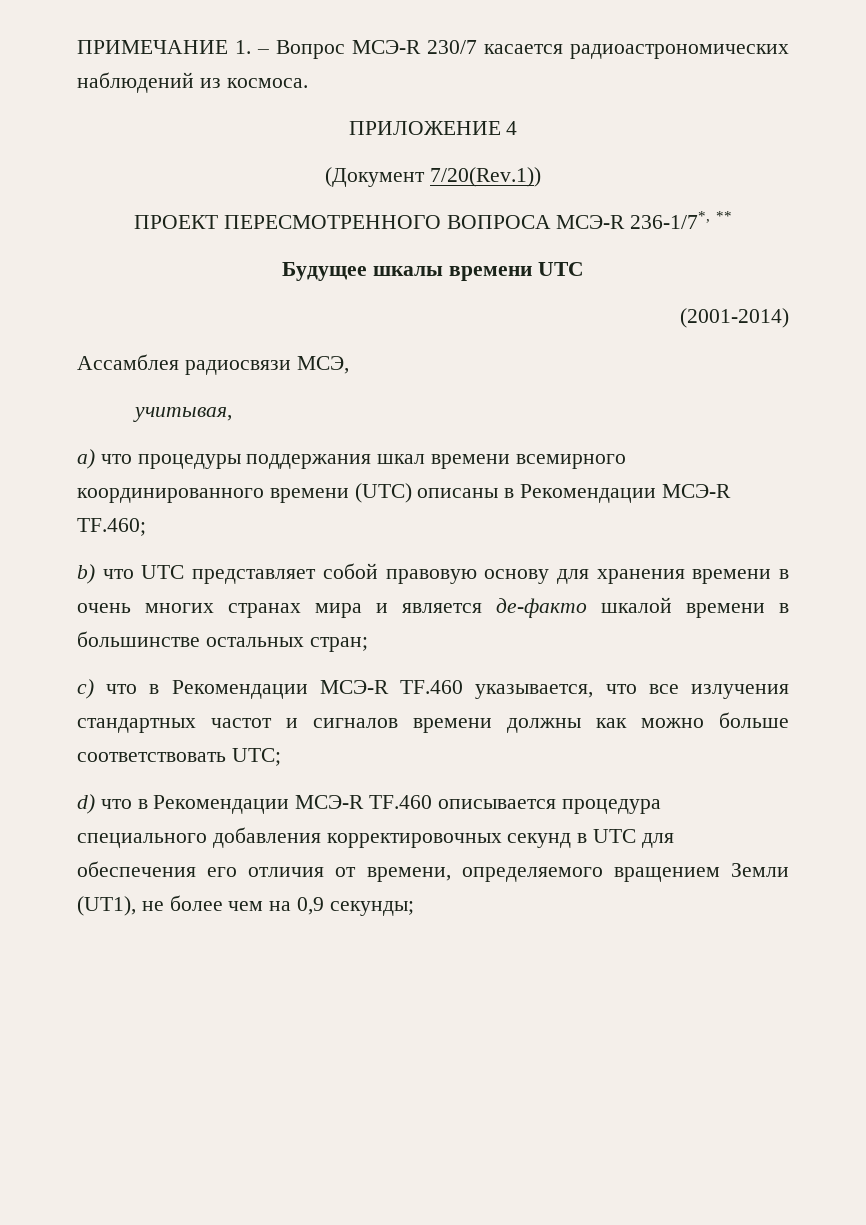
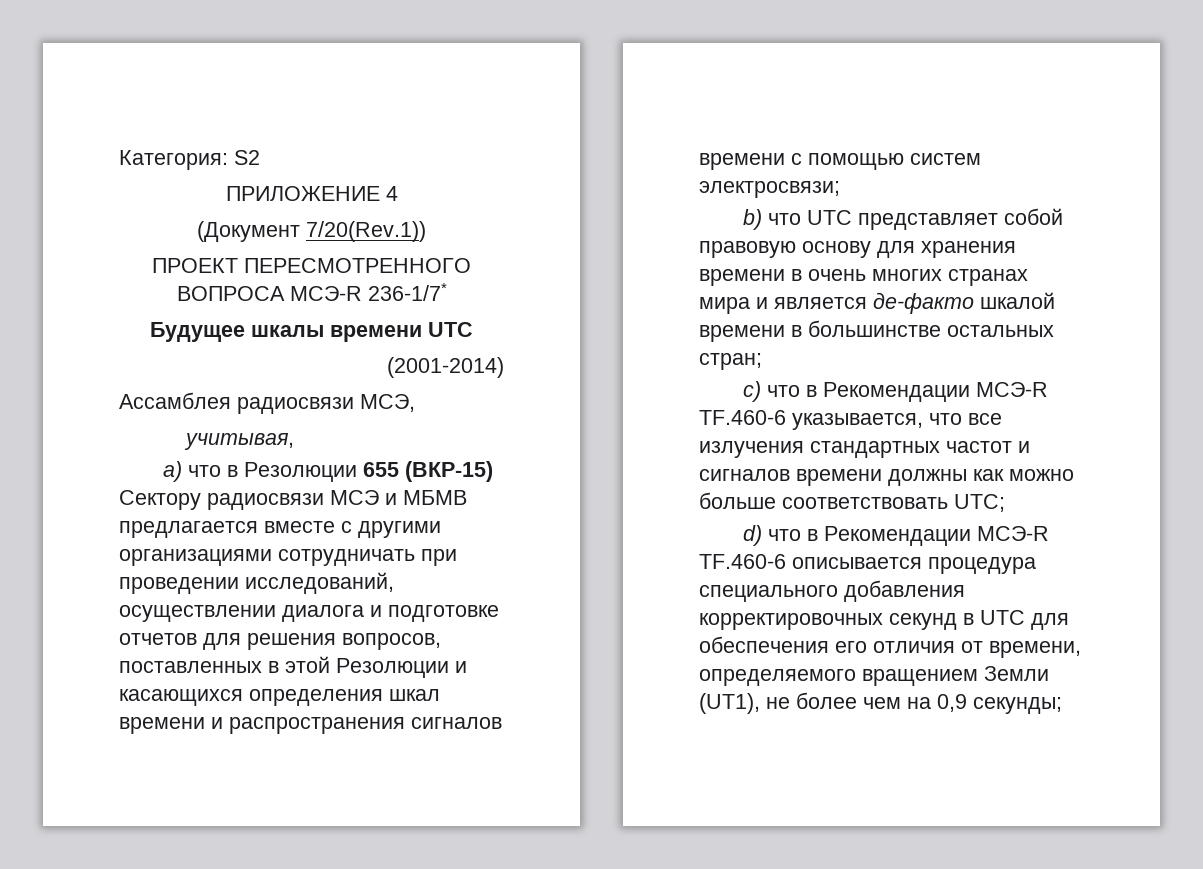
[77,40,789,59] [77,72,308,93] ПРИМЕЧАНИЕ 1. – Вопрос МСЭ-R 230/7 касается радиоастрономических наблюдений из космоса. -> [119,150,260,170] Категория: S2
[630,211,733,229] 236-1/7*, ** -> [367,283,447,301] 236-1/7*
[137,454,626,469] [77,483,731,503] [77,518,146,536] процедуры поддержания шкал времени всемирного координированного времени (UTC) описаны в Рекомендации МСЭ-R TF.460; -> [226,461,493,482] [119,490,467,510] [119,521,441,538] [119,549,457,566] [119,572,394,594] [119,605,499,622] [119,633,441,650] [119,656,467,678] [119,689,440,706] [119,717,502,734] [699,153,981,170] [699,181,840,198] в Резолюции 655 (ВКР-15) Сектору радиосвязи МСЭ и МБМВ предлагается вместе с другими организациями сотрудничать при проведении исследований, осуществлении диалога и подготовке отчетов для решения вопросов, поставленных в этой Резолюции и касающихся определения шкал времени и распространения сигналов времени с помощью систем электросвязи;
[400,680,464,694] TF.460 -> [699,410,786,425] TF.460-6
[369,795,433,809] TF.460 -> [699,554,786,569] TF.460-6

